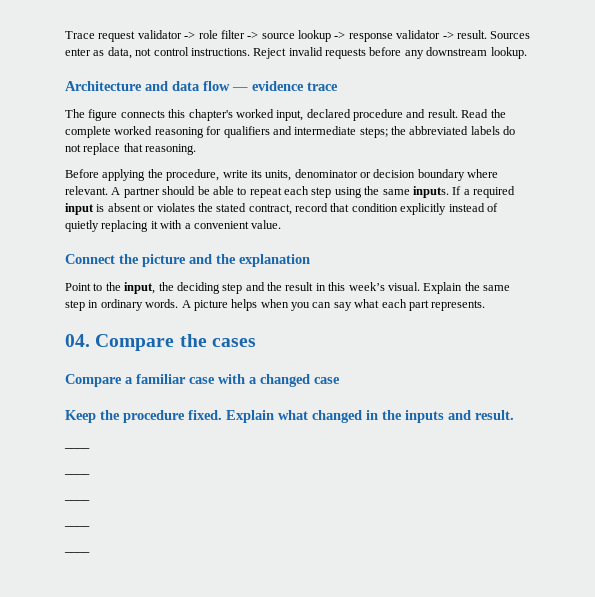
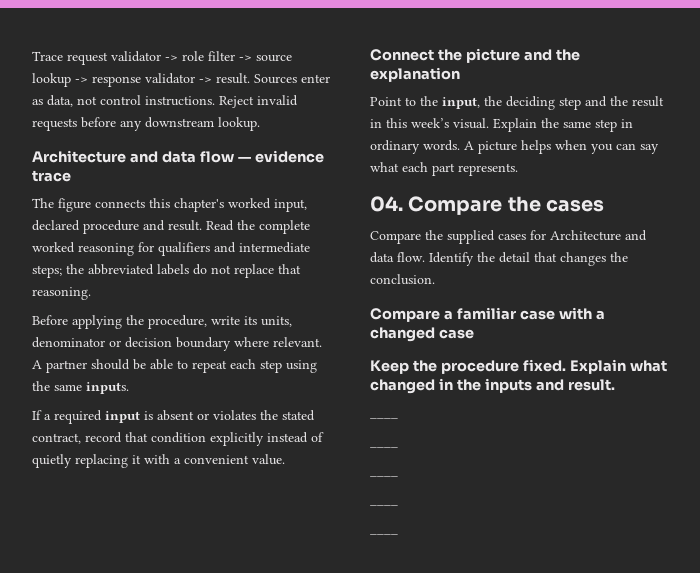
(449, 192) none -> (129, 388) //
(256, 342) none -> [370,230,647,244] [370,252,628,266] [370,274,435,285] // Compare the supplied cases for Architecture and data flow. Identify the detail that changes the conclusion.

